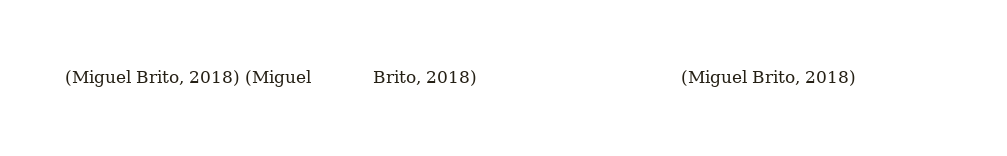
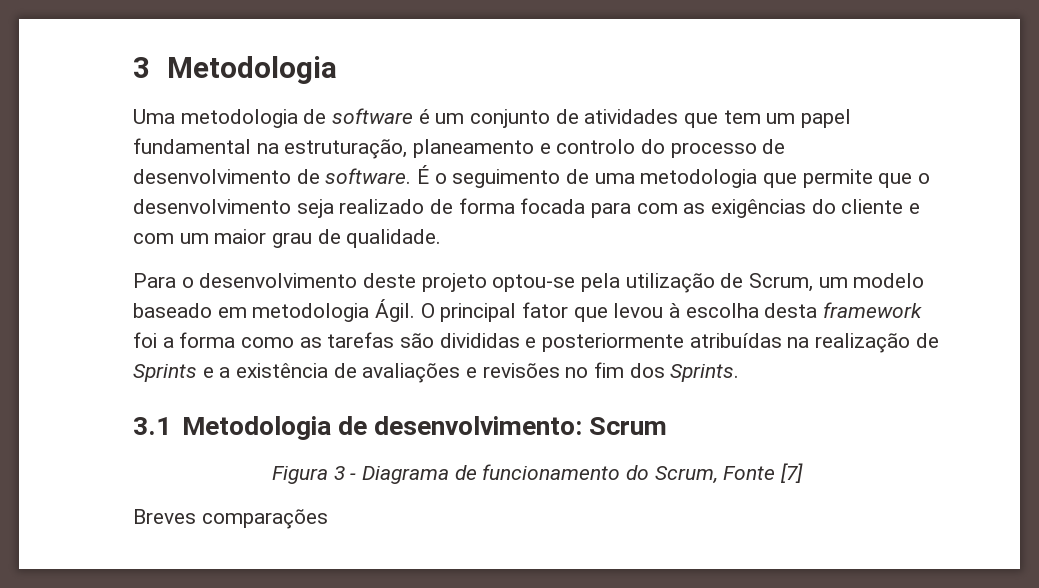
[65,70,477,87] [681,70,856,87] (Miguel Brito, 2018) (Miguel Brito, 2018) // (Miguel Brito, 2018) -> [133,56,338,84] [133,108,852,128] [133,138,786,159] [133,165,931,188] [133,198,921,218] [133,229,442,248] [133,273,925,293] [133,299,923,322] [133,332,939,353] [133,362,740,383] [133,416,667,440] [271,463,804,484] [133,509,328,529] 3 Metodologia // Uma metodologia de software é um conjunto de atividades que tem um papel fundamental na estruturação, planeamento e controlo do processo de desenvolvimento de software. É o seguimento de uma metodologia que permite que o desenvolvimento seja realizado de forma focada para com as exigências do cliente e com um maior grau de qualidade. // Para o desenvolvimento deste projeto optou-se pela utilização de Scrum, um modelo baseado em metodologia Ágil. O principal fator que levou à escolha desta framework foi a forma como as tarefas são divididas e posteriormente atribuídas na realização de Sprints e a existência de avaliações e revisões no fim dos Sprints. // 3.1 Metodologia de desenvolvimento: Scrum // Figura 3 - Diagrama de funcionamento do Scrum, Fonte [7] // Breves comparações

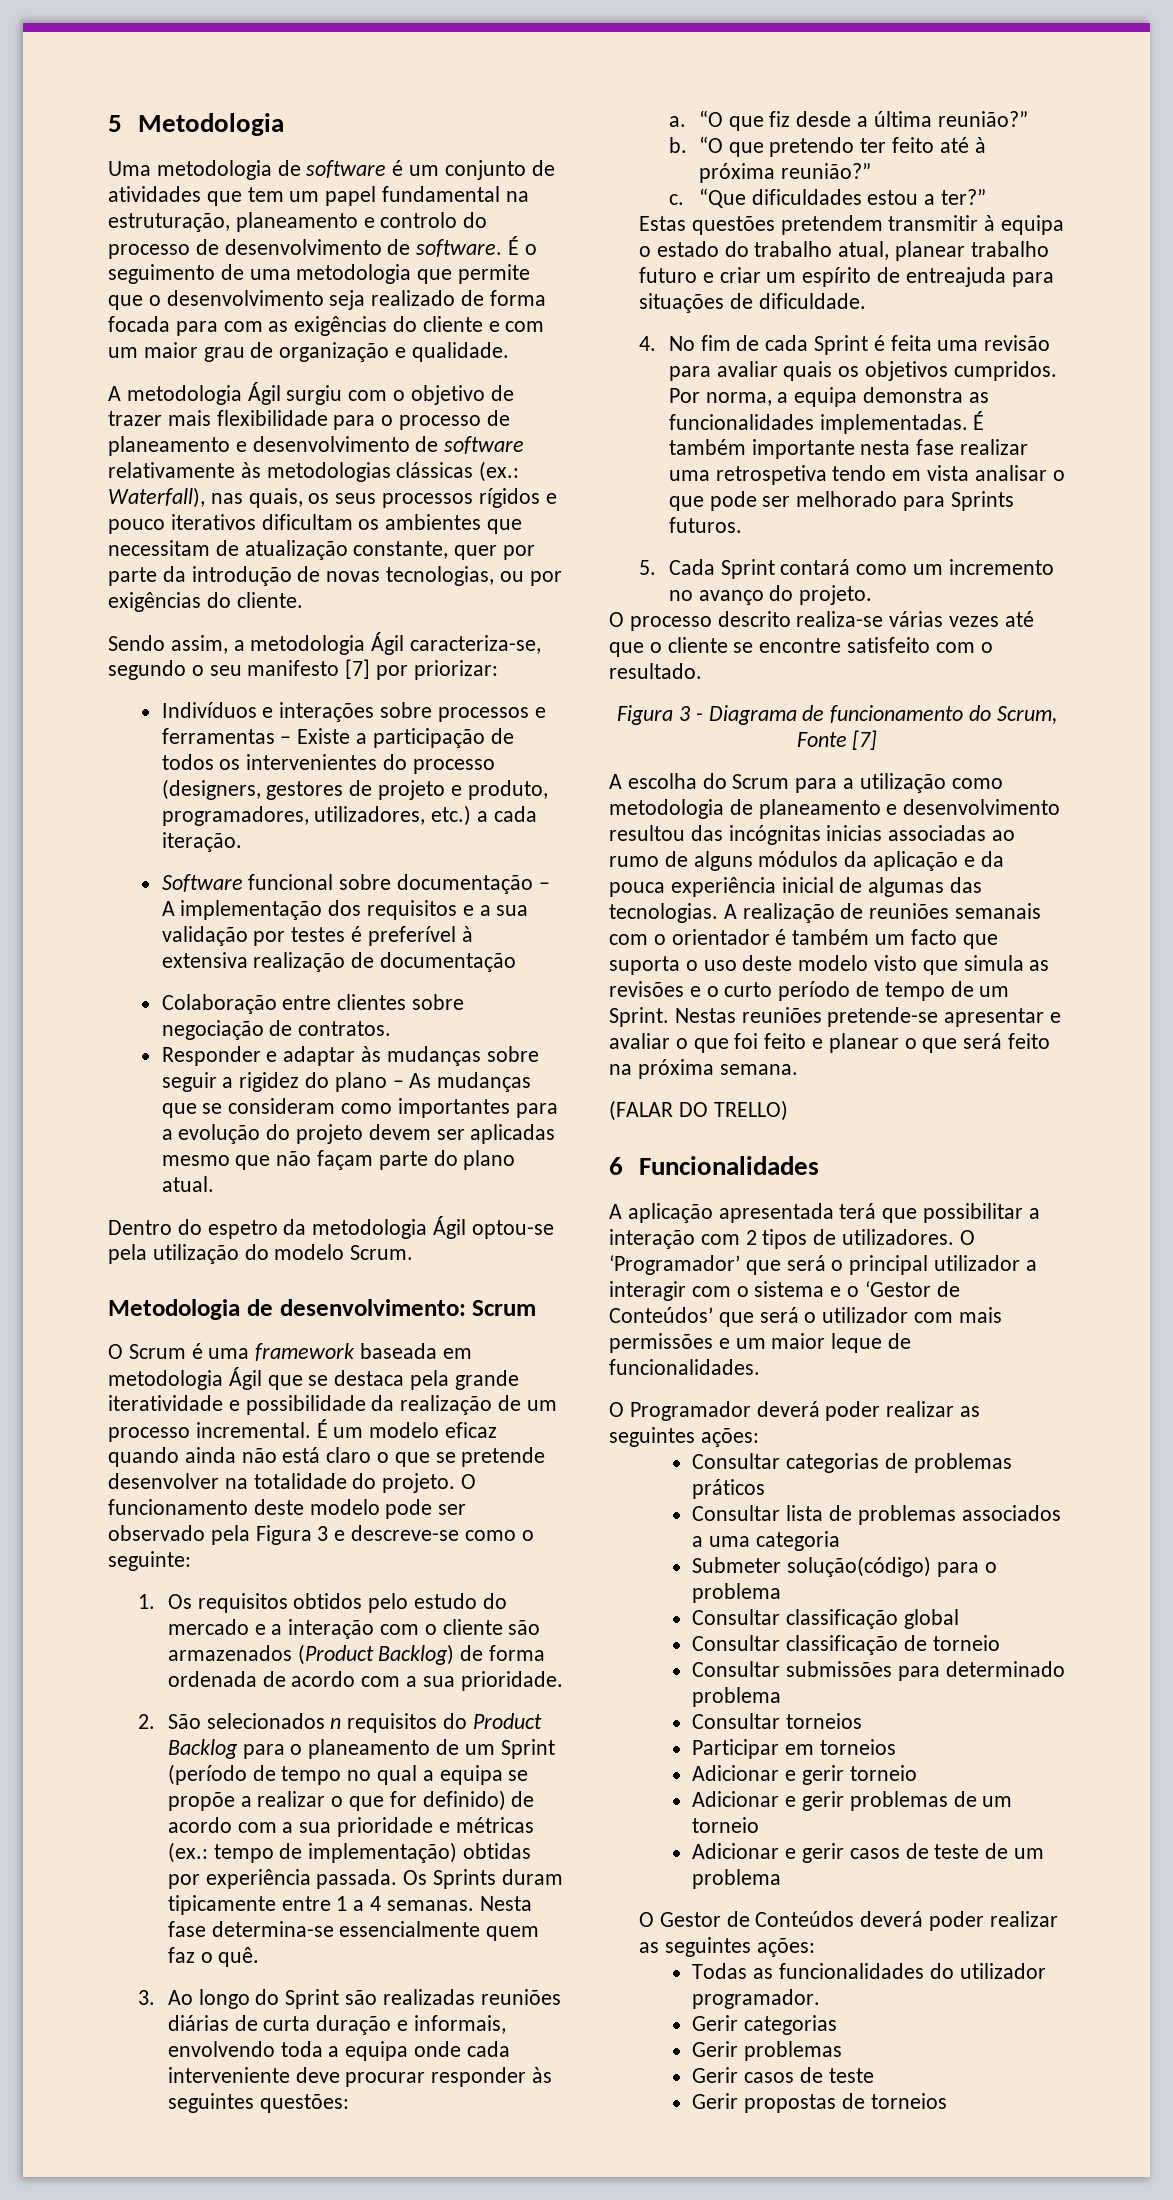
[133,57,150,78] 3 -> [108,115,122,132] 5
(341, 236) none -> [279,342,407,362] organização e
[133,273,925,293] [133,299,923,322] [133,332,939,353] [133,362,740,383] [133,416,667,440] Para o desenvolvimento deste projeto optou-se pela utilização de Scrum, um modelo baseado em metodologia Ágil. O principal fator que levou à escolha desta framework foi a forma como as tarefas são divididas e posteriormente atribuídas na realização de Sprints e a existência de avaliações e revisões no fim dos Sprints. // 3.1 Metodologia de desenvolvimento: Scrum -> [108,382,514,405] [108,410,510,430] [108,436,525,456] [108,461,520,482] [108,487,557,508] [108,514,523,534] [108,540,536,560] [108,566,562,586] [108,592,303,612] [108,632,542,655] [108,659,498,680] [161,702,546,722] [161,728,514,748] [161,754,495,774] [161,779,548,800] [161,805,537,826] [161,832,242,852] [161,874,550,894] [161,900,529,920] [161,926,473,946] [161,952,516,972] [161,994,464,1014] [161,1020,392,1040] [161,1046,539,1066] [161,1072,532,1092] [161,1098,558,1118] [161,1124,556,1144] [161,1150,516,1170] [161,1176,214,1192] [108,1216,554,1239] [108,1244,414,1264] [108,1299,537,1320] [108,1343,472,1361] [108,1367,519,1390] [108,1395,557,1415] [108,1419,498,1442] [108,1447,546,1467] [108,1473,477,1493] [108,1499,467,1519] [108,1525,534,1545] [108,1551,191,1571] [137,1593,507,1613] [167,1619,541,1639] [167,1644,546,1665] [167,1671,563,1691] [137,1713,542,1733] [167,1739,555,1759] [167,1764,529,1785] [167,1790,535,1811] [167,1817,534,1837] [167,1842,532,1863] [167,1869,563,1889] [167,1895,532,1915] [167,1921,540,1941] [167,1947,260,1967] [137,1989,561,2009] [167,2015,506,2035] [167,2041,510,2061] [167,2067,553,2087] [167,2093,349,2113] [668,110,1028,131] [668,136,986,157] [698,163,871,183] [668,188,986,208] [638,215,1064,235] [638,241,1049,261] [638,267,1054,287] [638,293,866,313] [638,335,1051,355] [668,361,1057,381] [668,387,989,407] [668,411,985,434] [668,439,1029,459] [668,465,1065,485] [668,491,1014,511] [668,517,742,533] [638,559,1054,579] [668,585,873,605] [609,611,1034,631] [609,637,993,657] [609,663,702,679] A metodologia Ágil surgiu com o objetivo de trazer mais flexibilidade para o processo de planeamento e desenvolvimento de software relativamente às metodologias clássicas (ex.: Waterfall), nas quais, os seus processos rígidos e pouco iterativos dificultam os ambientes que necessitam de atualização constante, quer por parte da introdução de novas tecnologias, ou por exigências do cliente. // Sendo assim, a metodologia Ágil caracteriza-se, segundo o seu manifesto [7] por priorizar: // Indivíduos e interações sobre processos e ferramentas – Existe a participação de todos os intervenientes do processo (designers, gestores de projeto e produto, programadores, utilizadores, etc.) a cada iteração. // Software funcional sobre documentação – A implementação dos requisitos e a sua validação por testes é preferível à extensiva realização de documentação // Colaboração entre clientes sobre negociação de contratos. // Responder e adaptar às mudanças sobre seguir a rigidez do plano – As mudanças que se consideram como importantes para a evolução do projeto devem ser aplicadas mesmo que não façam parte do plano atual. // Dentro do espetro da metodologia Ágil optou-se pela utilização do modelo Scrum. // Metodologia de desenvolvimento: Scrum // O Scrum é uma framework baseada em metodologia Ágil que se destaca pela grande iteratividade e possibilidade da realização de um processo incremental. É um modelo eficaz quando ainda não está claro o que se pretende desenvolver na totalidade do projeto. O funcionamento deste modelo pode ser observado pela Figura 3 e descreve-se como o seguinte: // 1. Os requisitos obtidos pelo estudo do mercado e a interação com o cliente são armazenados (Product Backlog) de forma ordenada de acordo com a sua prioridade. // 2. São selecionados n requisitos do Product Backlog para o planeamento de um Sprint (período de tempo no qual a equipa se propõe a realizar o que for definido) de acordo com a sua prioridade e métricas (ex.: tempo de implementação) obtidas por experiência passada. Os Sprints duram tipicamente entre 1 a 4 semanas. Nesta fase determina-se essencialmente quem faz o quê. // 3. Ao longo do Sprint são realizadas reuniões diárias de curta duração e informais, envolvendo toda a equipa onde cada interveniente deve procurar responder às seguintes questões: // a. “O que fiz desde a última reunião?” // b. “O que pretendo ter feito até à próxima reunião?” // c. “Que dificuldades estou a ter?” // Estas questões pretendem transmitir à equipa o estado do trabalho atual, planear trabalho futuro e criar um espírito de entreajuda para situações de dificuldade. // 4. No fim de cada Sprint é feita uma revisão para avaliar quais os objetivos cumpridos. Por norma, a equipa demonstra as funcionalidades implementadas. É também importante nesta fase realizar uma retrospetiva tendo em vista analisar o que pode ser melhorado para Sprints futuros. // 5. Cada Sprint contará como um incremento no avanço do projeto. // O processo descrito realiza-se várias vezes até que o cliente se encontre satisfeito com o resultado.
[133,509,328,529] Breves comparações -> [609,773,1003,793] [609,799,1061,819] [609,825,1016,845] [609,851,1004,871] [609,877,983,897] [609,903,1042,923] [609,929,998,949] [609,955,1050,975] [609,981,1010,1001] [609,1007,1062,1027] [609,1033,1051,1053] [609,1059,798,1079] [609,1100,788,1121] [609,1156,819,1175] [609,1203,1040,1223] [609,1229,975,1249] [609,1255,1037,1275] [609,1281,960,1301] [609,1307,1002,1327] [609,1333,912,1353] [609,1359,760,1375] [609,1401,981,1421] [609,1427,759,1447] [692,1453,1012,1473] [692,1479,766,1499] [692,1505,1061,1525] [692,1531,841,1551] [692,1556,997,1577] [692,1583,782,1603] [692,1609,960,1629] [692,1635,1000,1655] [692,1661,1065,1681] [692,1687,782,1707] [692,1713,863,1729] [692,1739,897,1759] [692,1765,917,1785] [692,1791,1013,1811] [692,1817,760,1833] [692,1843,1045,1863] [692,1869,782,1889] [638,1911,1058,1931] [638,1937,815,1957] [692,1963,1046,1979] [692,1989,821,2009] [692,2015,838,2035] [692,2041,843,2061] [692,2067,874,2083] [692,2093,947,2113] A escolha do Scrum para a utilização como metodologia de planeamento e desenvolvimento resultou das incógnitas inicias associadas ao rumo de alguns módulos da aplicação e da pouca experiência inicial de algumas das tecnologias. A realização de reuniões semanais com o orientador é também um facto que suporta o uso deste modelo visto que simula as revisões e o curto período de tempo de um Sprint. Nestas reuniões pretende-se apresentar e avaliar o que foi feito e planear o que será feito na próxima semana. // (FALAR DO TRELLO) // 6 Funcionalidades // A aplicação apresentada terá que possibilitar a interação com 2 tipos de utilizadores. O ‘Programador’ que será o principal utilizador a interagir com o sistema e o ‘Gestor de Conteúdos’ que será o utilizador com mais permissões e um maior leque de funcionalidades. // O Programador deverá poder realizar as seguintes ações: // Consultar categorias de problemas práticos // Consultar lista de problemas associados a uma categoria // Submeter solução(código) para o problema // Consultar classificação global // Consultar classificação de torneio // Consultar submissões para determinado problema // Consultar torneios // Participar em torneios // Adicionar e gerir torneio // Adicionar e gerir problemas de um torneio // Adicionar e gerir casos de teste de um problema // O Gestor de Conteúdos deverá poder realizar as seguintes ações: // Todas as funcionalidades do utilizador programador. // Gerir categorias // Gerir problemas // Gerir casos de teste // Gerir propostas de torneios

